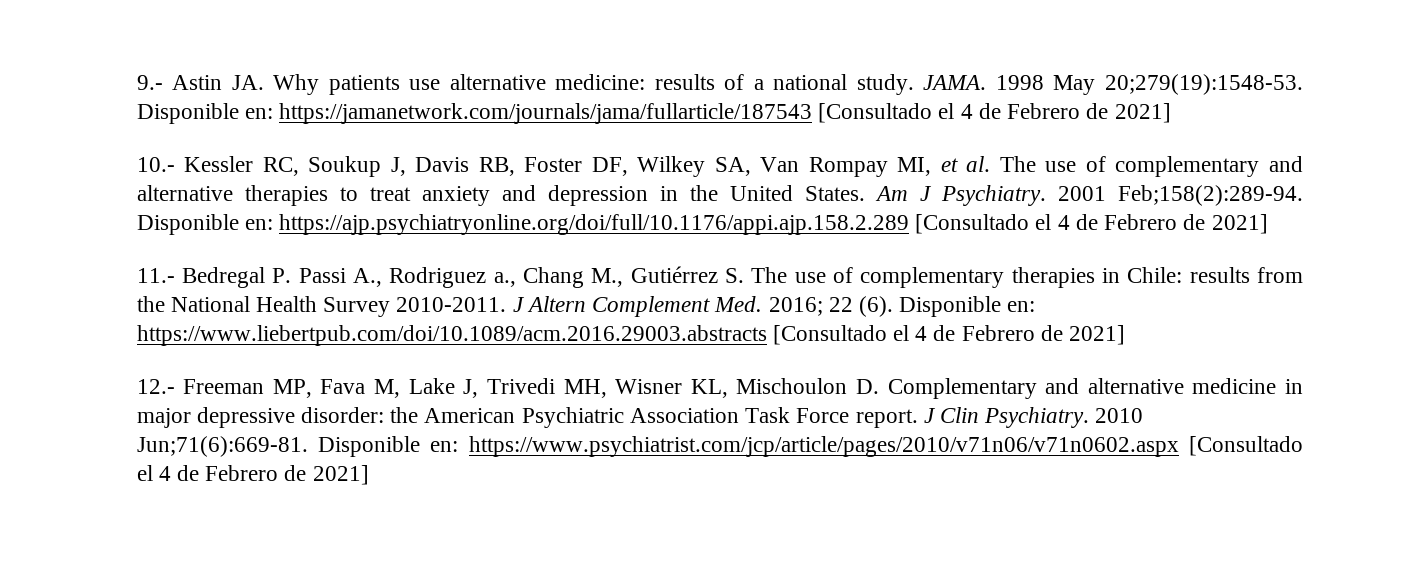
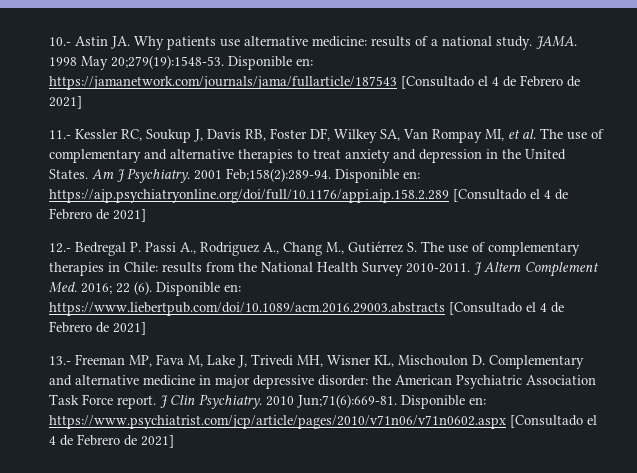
[136,75,163,90] 9.- -> [49,37,72,46] 10.-
[136,157,175,172] 10.- -> [49,130,72,139] 11.-
[136,268,175,283] 11.- -> [49,243,72,253] 12.-
[493,272,516,287] a., -> [263,242,280,254] A.,
[136,379,175,394] 12.- -> [49,356,72,365] 13.-

